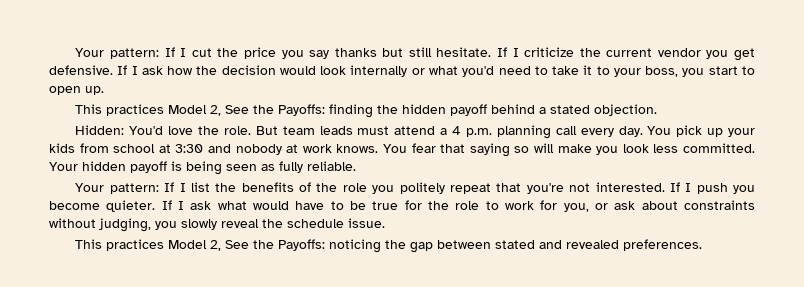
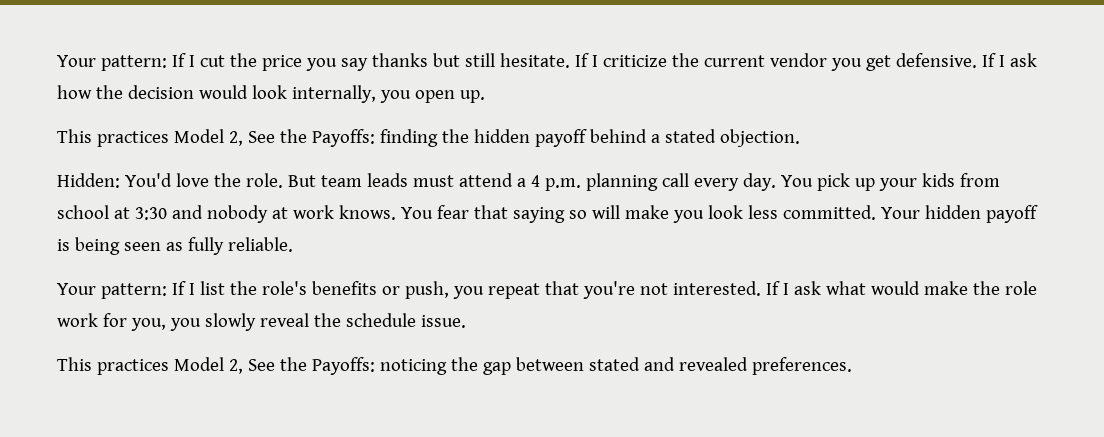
[350,65,755,77] internally or what you'd need to take it to your boss, you start to -> [291,85,411,103] internally, you
[241,182,445,194] benefits of the role you politely -> [261,281,484,299] role's benefits or push, you
[696,183,756,194] [49,200,499,212] push you become quieter. If I ask what would have to be true for the role to -> [793,281,1037,295] ask what would make the role
[594,200,755,210] [49,218,151,232] or ask about constraints without judging, -> (166, 324) none

